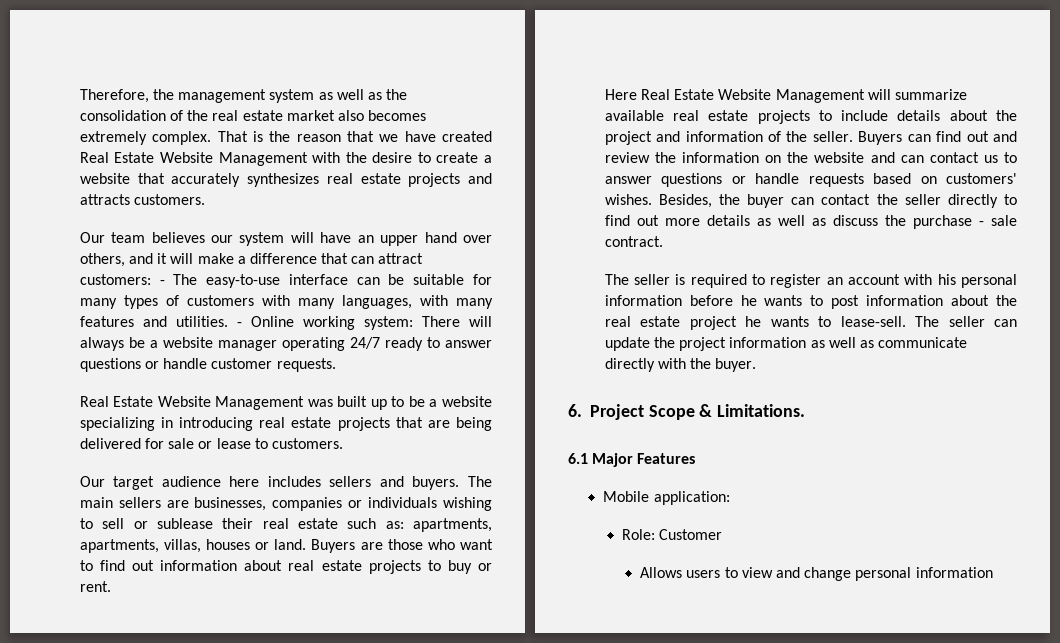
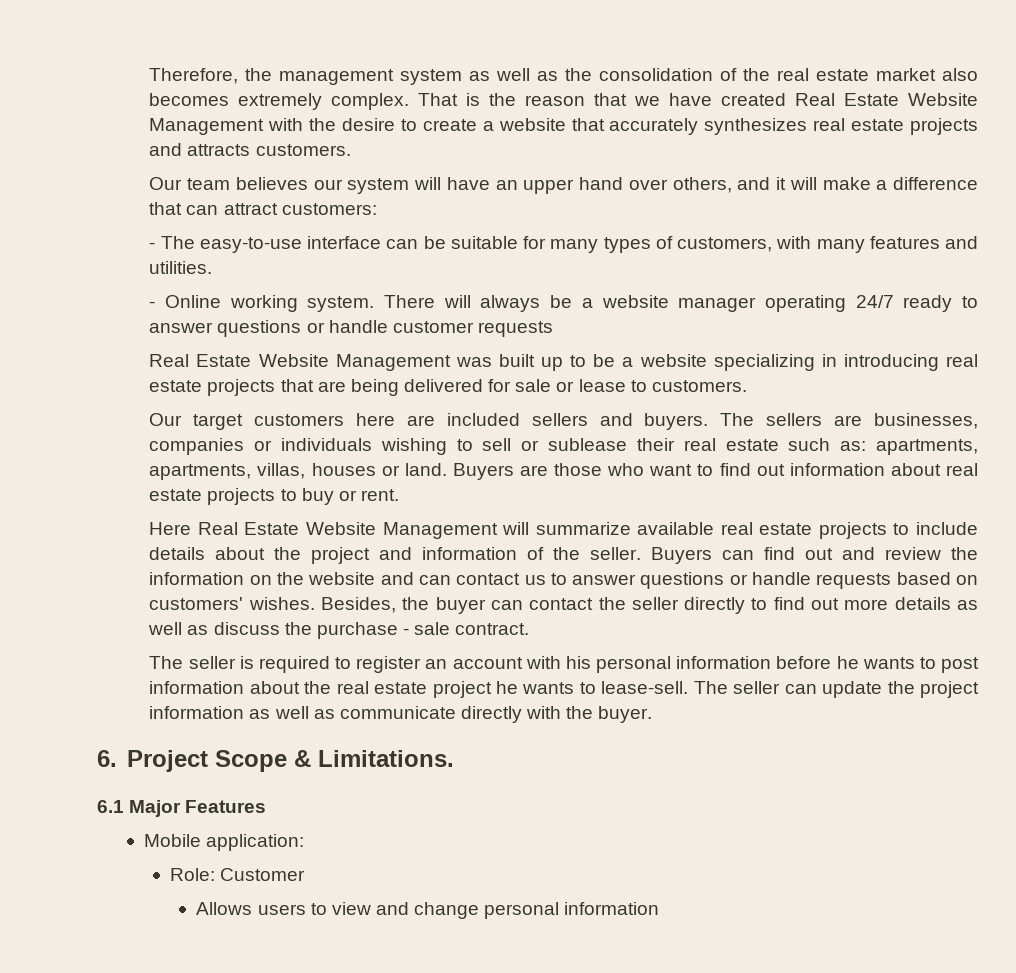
(151, 279) none -> (377, 209) //
[186,295,412,309] customers with many languages, -> [677,237,773,252] customers,
(228, 321) none -> (213, 267) //
[363,316,413,330] system: -> [307,296,375,312] system.
[276,358,336,372] requests. -> [477,321,553,337] requests
[161,476,321,487] audience here includes -> [254,413,520,426] customers here are included
[79,497,113,508] main -> (755, 419) none

